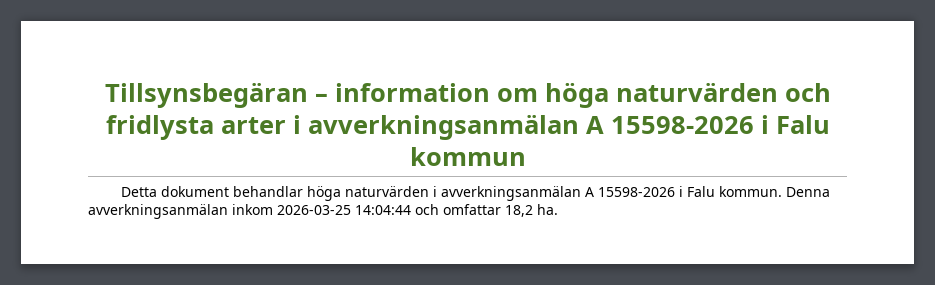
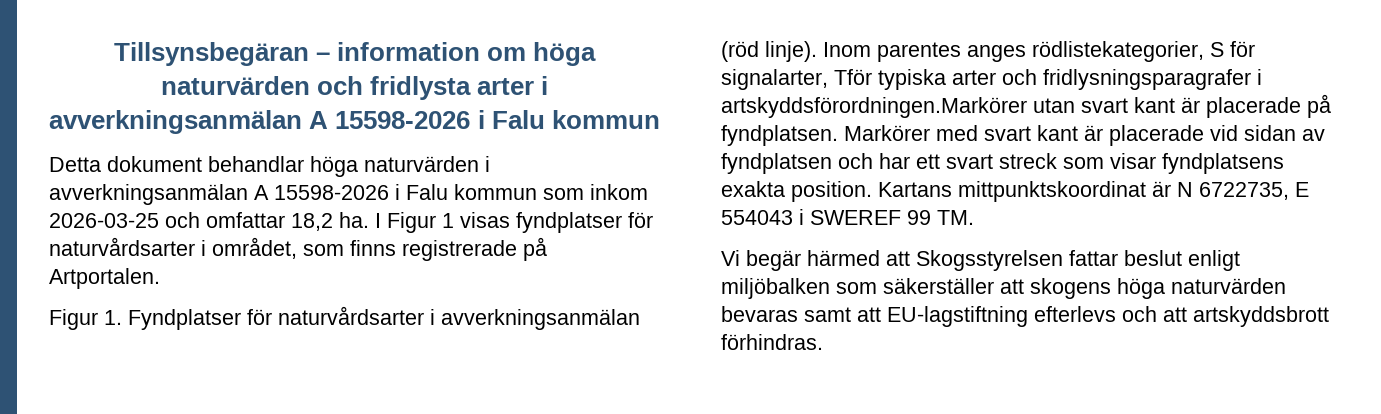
[719,186,831,197] [88,204,228,219] kommun. Denna avverkningsanmälan -> [454,184,584,200] kommun som
[355,205,411,215] 14:04:44 -> (159, 220) none
(558, 209) none -> [375,212,653,233] [49,237,547,261] [49,268,160,289] [49,306,640,330] [721,41,1255,62] [721,69,1262,90] [721,94,1331,118] [721,125,1325,146] [721,153,1284,174] [721,181,1309,202] [721,209,974,225] [721,250,1240,271] [721,278,1286,299] [721,306,1329,327] [721,334,823,350] I Figur 1 visas fyndplatser för naturvårdsarter i området, som finns registrerade på Artportalen. // Figur 1. Fyndplatser för naturvårdsarter i avverkningsanmälan (röd linje). Inom parentes anges rödlistekategorier, S för signalarter, Tför typiska arter och fridlysningsparagrafer i artskyddsförordningen.Markörer utan svart kant är placerade på fyndplatsen. Markörer med svart kant är placerade vid sidan av fyndplatsen och har ett svart streck som visar fyndplatsens exakta position. Kartans mittpunktskoordinat är N 6722735, E 554043 i SWEREF 99 TM. // Vi begär härmed att Skogsstyrelsen fattar beslut enligt miljöbalken som säkerställer att skogens höga naturvärden bevaras samt att EU-lagstiftning efterlevs och att artskyddsbrott förhindras.

